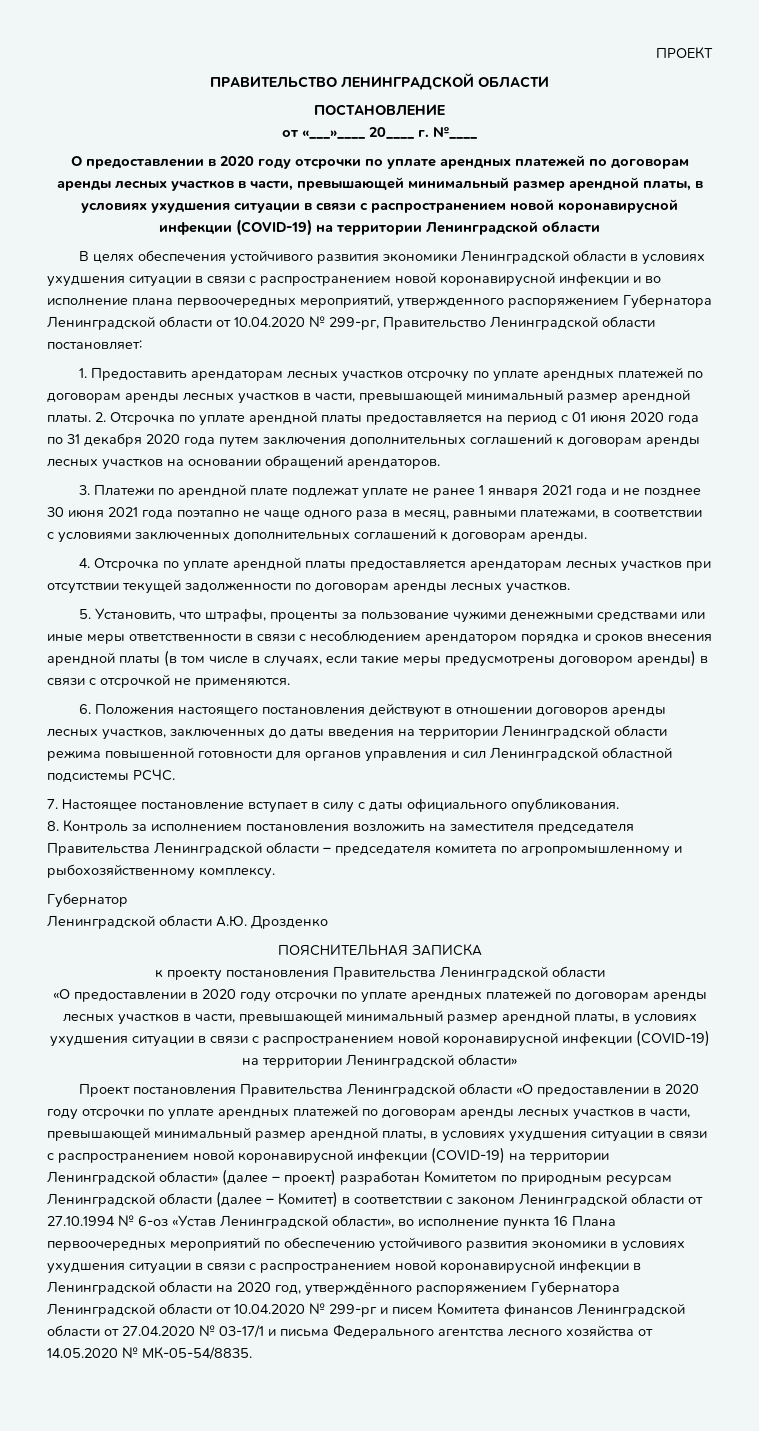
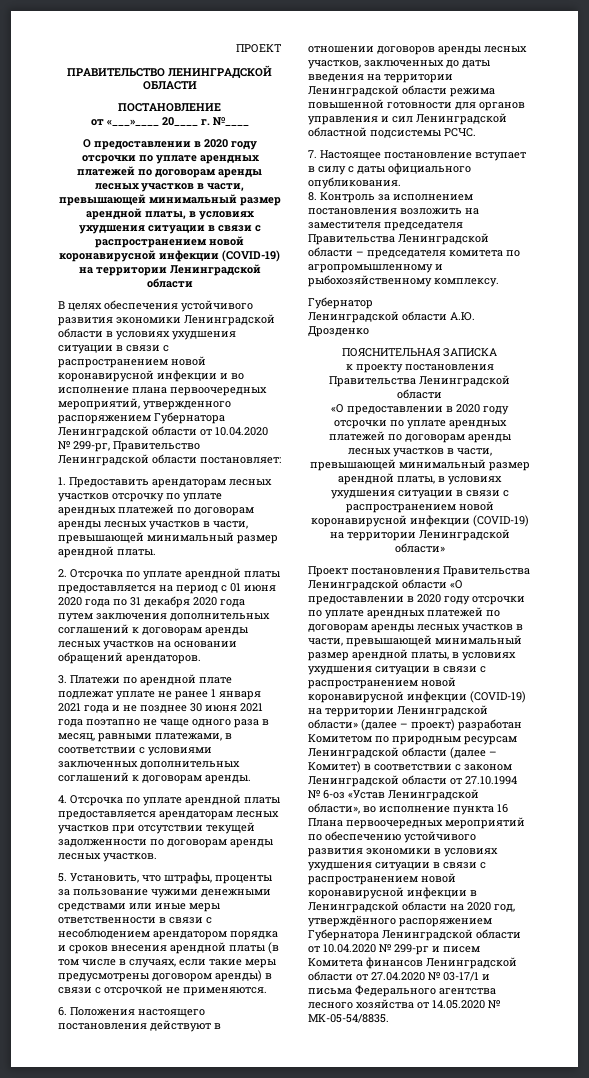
(91, 419) none -> (156, 552) //

